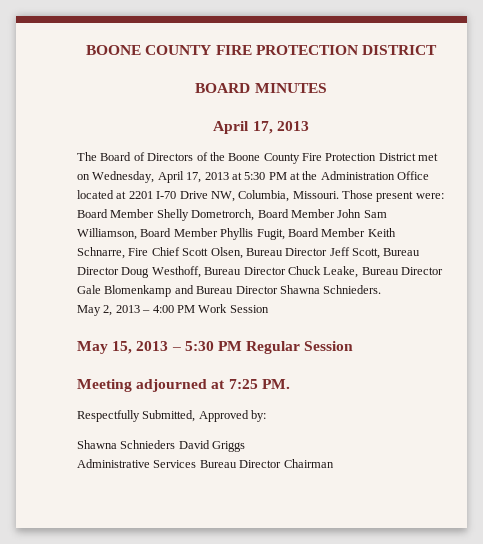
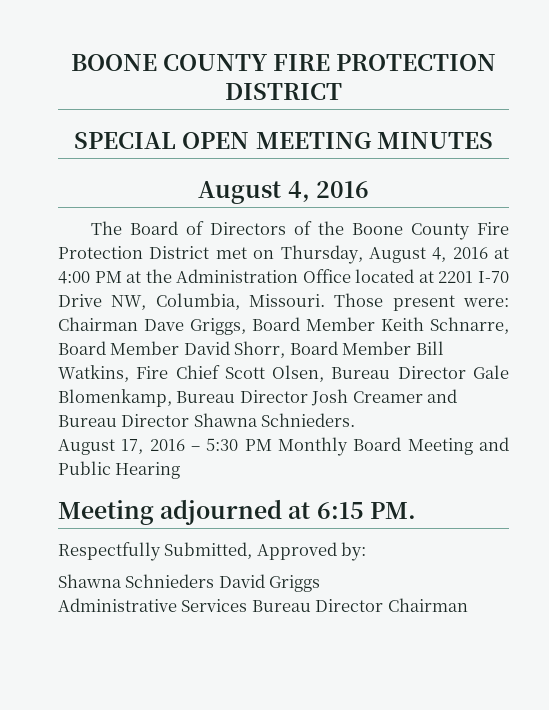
[195,83,327,93] [213,121,309,134] BOARD MINUTES // April 17, 2013 -> [74,132,493,149] [198,181,369,204] SPECIAL OPEN MEETING MINUTES // August 4, 2016
[92,171,266,183] Wednesday, April 17, 2013 at 5:30 -> [280,245,509,264] [58,271,90,284] Thursday, August 4, 2016 at 4:00
[77,209,387,221] [77,228,396,240] [77,247,125,259] Board Member Shelly Dometrorch, Board Member John Sam Williamson, Board Member Phyllis Fugit, Board Member Keith Schnarre, -> [58,317,509,335] [58,341,444,358] [58,365,129,382] Chairman Dave Griggs, Board Member Keith Schnarre, Board Member David Shorr, Board Member Bill Watkins,
[329,247,421,259] [77,266,443,278] [77,285,172,297] Jeff Scott, Bureau Director Doug Westhoff, Bureau Director Chuck Leake, Bureau Director Gale Blomenkamp -> [472,365,509,379] [58,389,423,407] Gale Blomenkamp, Bureau Director Josh Creamer
[77,304,269,316] [77,341,354,354] May 2, 2013 – 4:00 PM Work Session // May 15, 2013 – 5:30 PM Regular Session -> [58,437,509,456] [58,461,181,479] August 17, 2016 – 5:30 PM Monthly Board Meeting and Public Hearing
[228,379,258,389] 7:25 -> [316,502,364,519] 6:15

